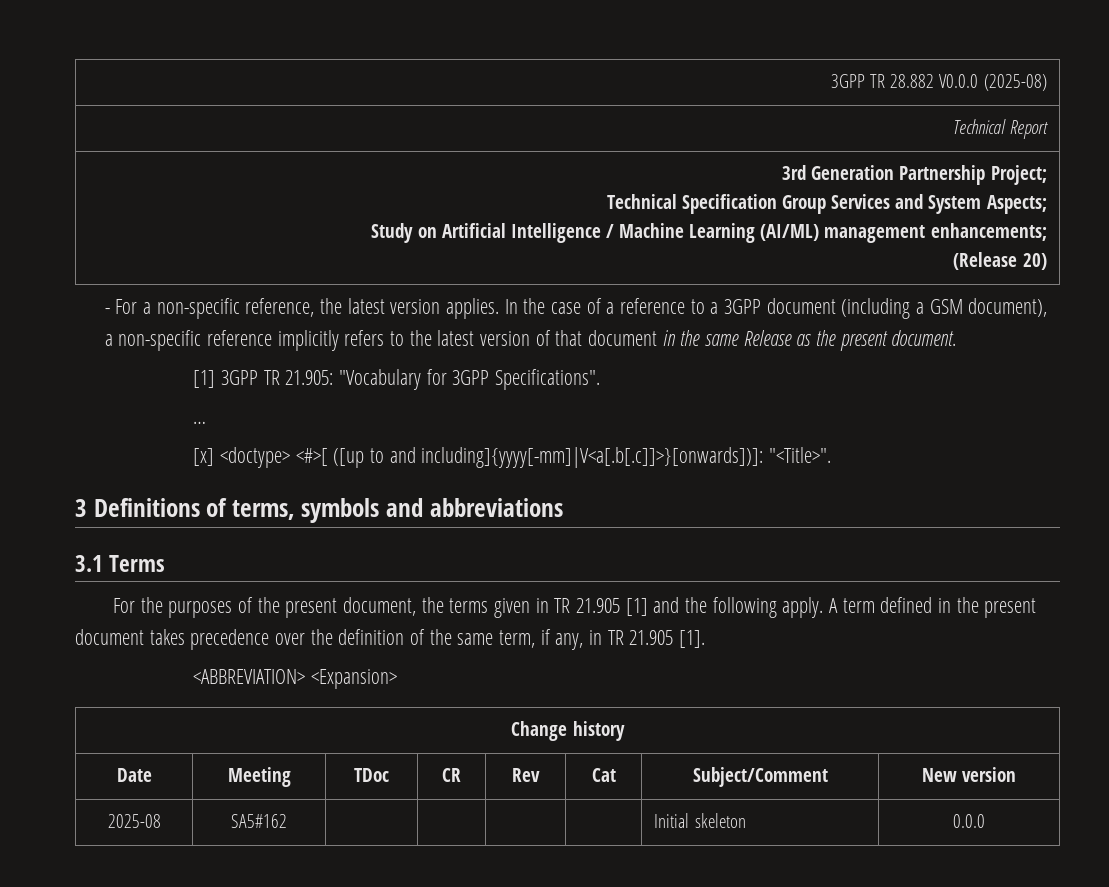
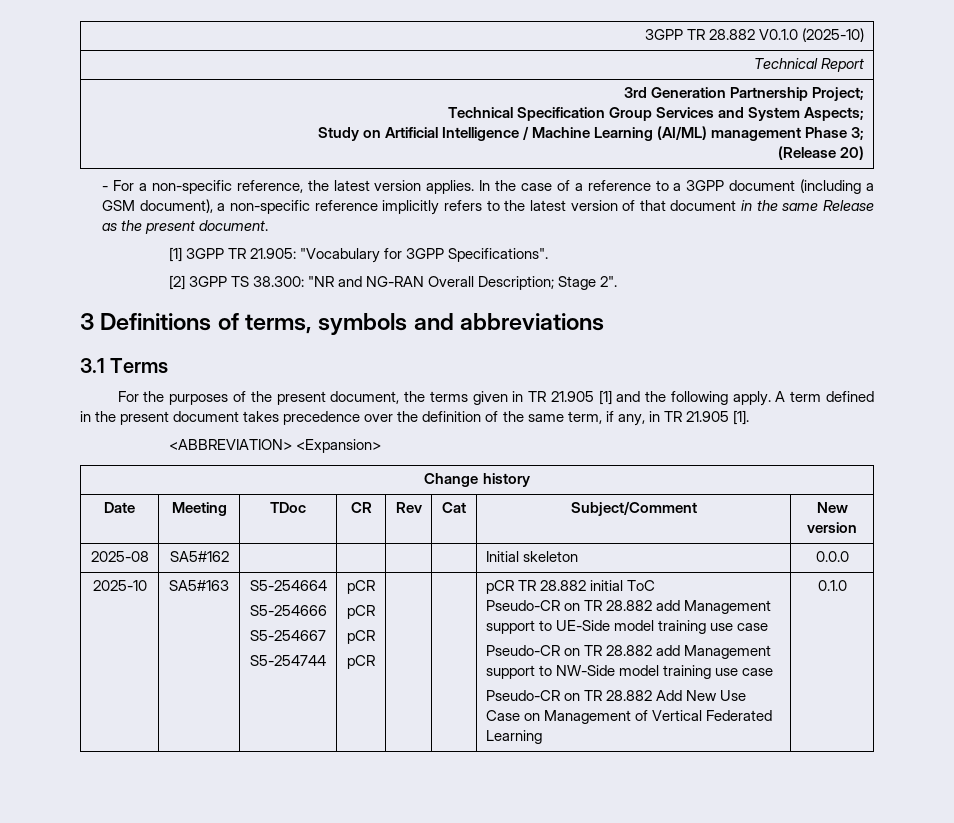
[939,74,1047,91] V0.0.0 (2025-08) -> [759,28,865,42] V0.1.0 (2025-10)
[930,223,1047,241] enhancements; -> [805,127,865,140] Phase 3;
[193,421,207,424] [193,447,831,468] … // [x] <doctype> <#>[ ([up to and including]{yyyy[-mm]|V<a[.b[.c]]>}[onwards])]: "<Title>". -> [168,275,618,290] [2] 3GPP TS 38.300: "NR and NG-RAN Overall Description; Stage 2".
(985, 821) none -> [92,580,147,591] [169,580,229,591] [249,580,327,591] [249,605,327,616] [250,630,326,641] [250,655,326,666] [347,580,375,594] [347,605,375,619] [347,630,375,644] [347,655,375,669] [485,580,655,594] [485,600,772,614] [485,620,769,634] [485,645,772,659] [485,665,774,679] [485,690,747,701] [485,710,773,724] [485,730,542,744] [817,580,847,591] // 2025-10 | SA5#163 | S5-254664 // S5-254666 // S5-254667 // S5-254744 | pCR // pCR // pCR // pCR | | | pCR TR 28.882 initial ToC // Pseudo-CR on TR 28.882 add Management support to UE-Side model training use case // Pseudo-CR on TR 28.882 add Management support to NW-Side model training use case // Pseudo-CR on TR 28.882 Add New Use Case on Management of Vertical Federated Learning | 0.1.0

